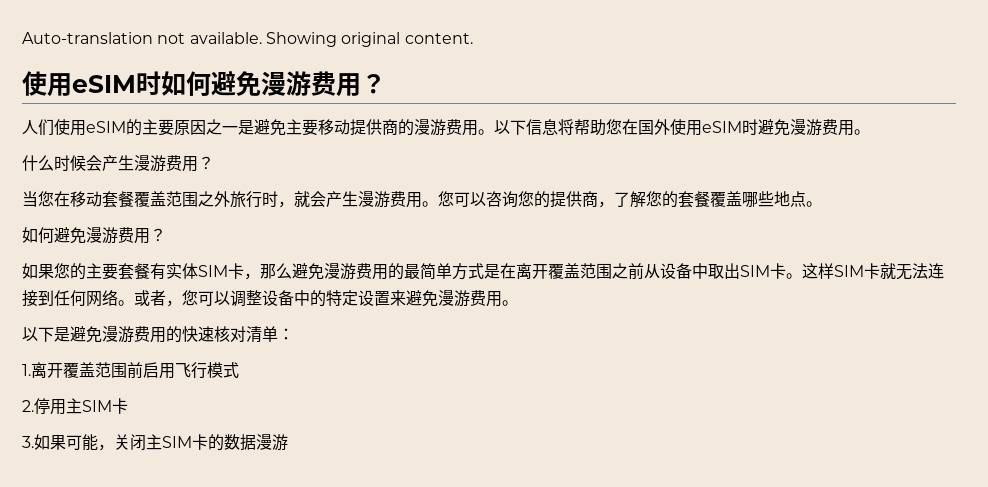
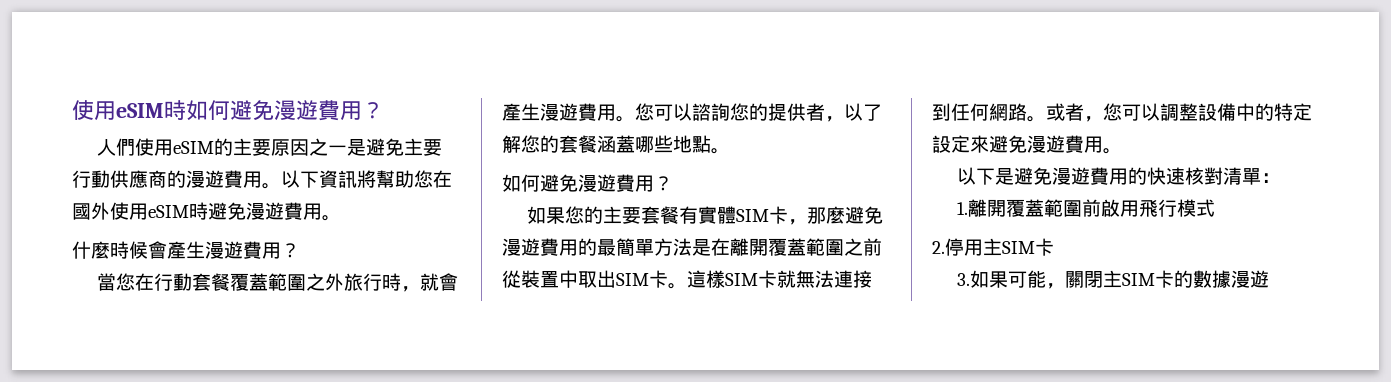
[22,32,473,47] [22,71,336,97] Auto-translation not available. Showing original content. // 使用eSIM时如何避免漫游费 -> [72,100,340,121] 使用eSIM時如何避免漫遊費
[38,119,54,136] 们 -> [116,138,136,156] 們
[318,119,870,136] [22,155,214,172] [22,191,406,208] 移动提供商的漫游费用。以下信息将帮助您在国外使用eSIM时避免漫游费用。 // 什么时候会产生漫游费用？ // 当您在移动套餐覆盖范围之外旅行时，就会产生漫游费 -> [72,170,452,189] [72,202,341,221] [72,241,300,259] [97,273,459,292] [502,103,597,121] 行動供應商的漫遊費用。以下資訊將幫助您在國外使用eSIM時避免漫遊費用。 // 什麼時候會產生漫遊費用？ // 當您在行動套餐覆蓋範圍之外旅行時，就會產生漫遊費
[486,191,518,208] 咨询 -> [692,103,730,121] 諮詢
[582,191,614,208] 商， -> [806,103,863,122] 者，以
[710,191,806,208] 覆盖哪些地点 -> [597,135,711,153] 涵蓋哪些地點
[102,227,134,244] 游费 -> [597,174,635,192] 遊費
[166,263,198,279] 实体 -> [698,206,737,224] 實體
[276,263,692,280] 么避免漫游费用的最简单方式是在离开覆盖范围之前从设备 -> [826,206,884,224] [502,238,882,256] [502,270,559,288] 麼避免漫遊費用的最簡單方法是在離開覆蓋範圍之前從裝置
[802,263,834,279] 这样 -> [687,270,725,288] 這樣
[896,263,944,280] 无法连 -> [796,270,853,288] 無法連
[86,289,118,307] 网络 -> [989,103,1027,121] 網路
[230,290,486,307] 调整设备中的特定设置来避免漫游费 -> [1160,103,1312,121] [932,135,1084,153] 調整設備中的特定設定來避免漫遊費
[118,326,150,343] 游费 -> [1071,167,1110,185] 遊費
[230,326,278,343] 对清单 -> [1204,167,1262,185] 對清單
[31,362,191,379] 离开覆盖范围前启用飞 -> [968,199,1159,217] 離開覆蓋範圍前啟用飛
[114,434,146,451] 关闭 -> [1065,271,1104,288] 關閉
[224,434,288,451] 数据漫游 -> [1193,270,1270,288] 數據漫遊

